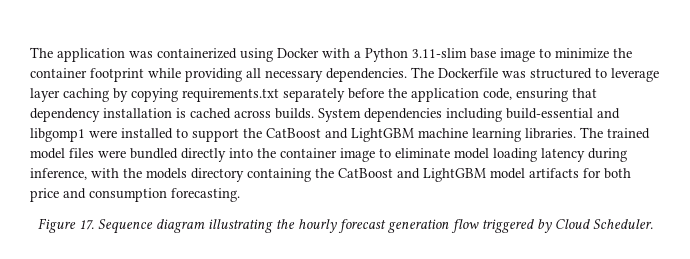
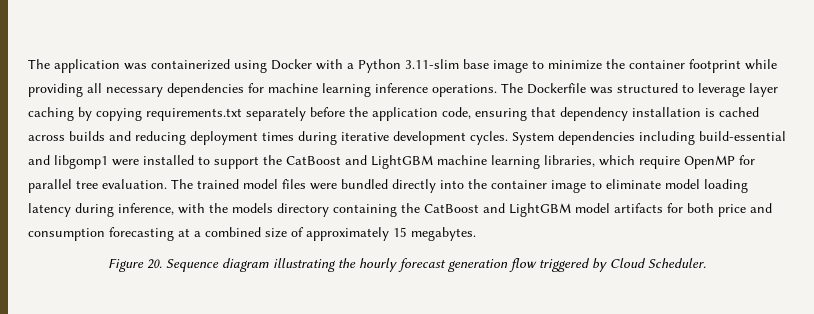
[326,68,407,82] dependencies. -> [167,83,497,97] dependencies for machine learning inference operations.
[275,108,314,119] builds. -> [69,131,508,145] builds and reducing deployment times during iterative development cycles.
[525,128,576,139] libraries. -> [544,155,755,169] [28,179,167,193] libraries, which require OpenMP for parallel tree evaluation.
[171,188,240,202] forecasting. -> [109,227,476,241] forecasting at a combined size of approximately 15 megabytes.
[78,220,94,230] 17. -> [147,259,162,269] 20.

